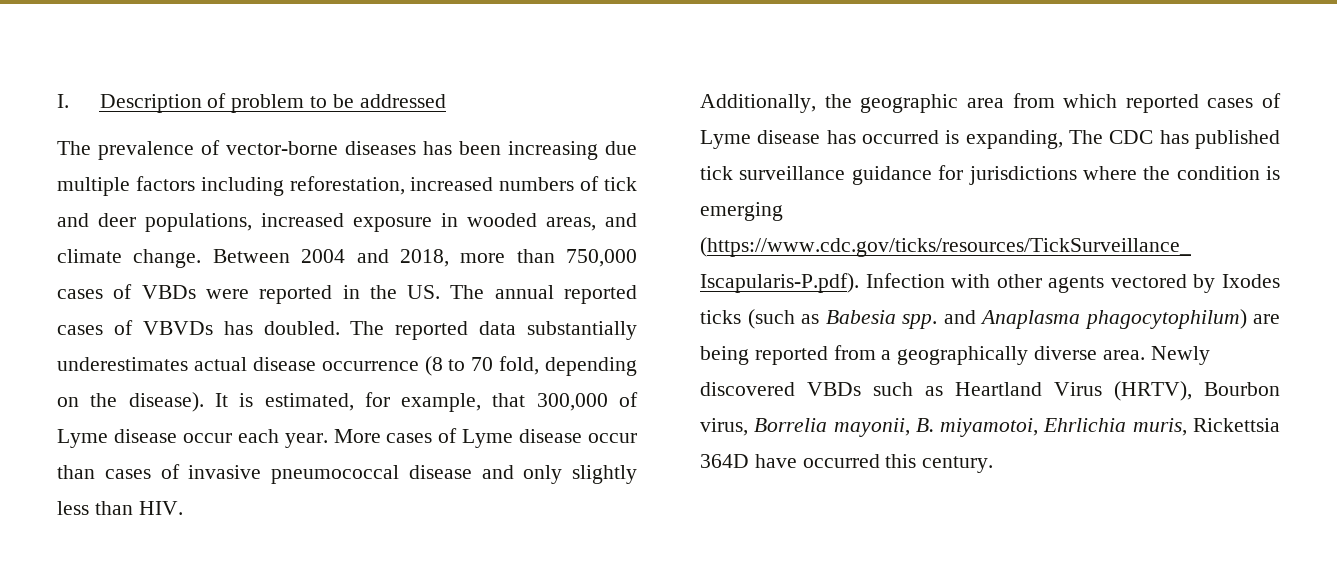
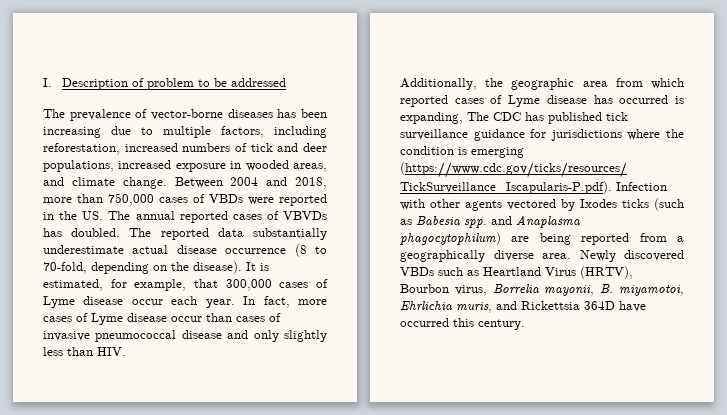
[57,176,195,196] multiple factors -> [141,126,264,138] to multiple factors,
[57,357,188,371] underestimates -> [43,245,124,254] underestimate
[471,356,540,375] 70 fold, -> [43,262,87,274] 70-fold,
(608, 402) none -> [279,282,309,288] cases
[333,429,381,443] More -> [243,296,327,308] In fact, more
(1187, 427) none -> [496,301,517,310] and

